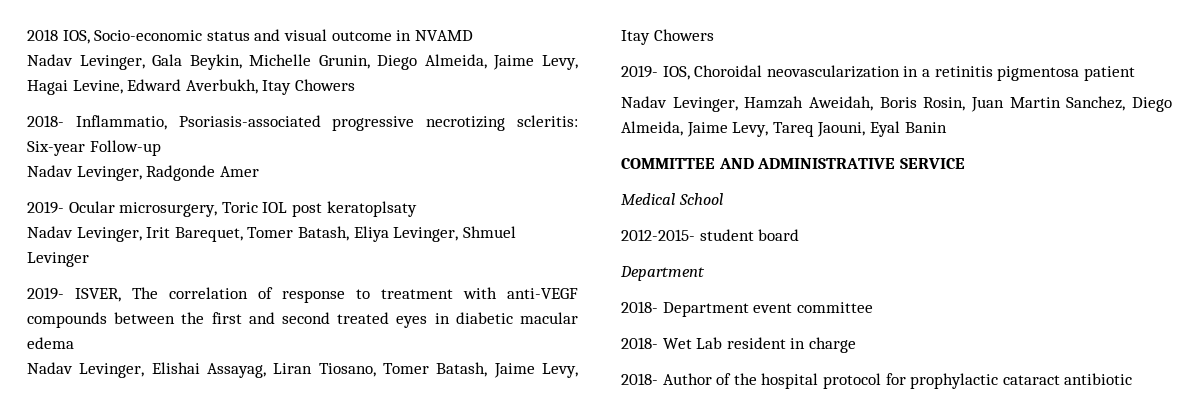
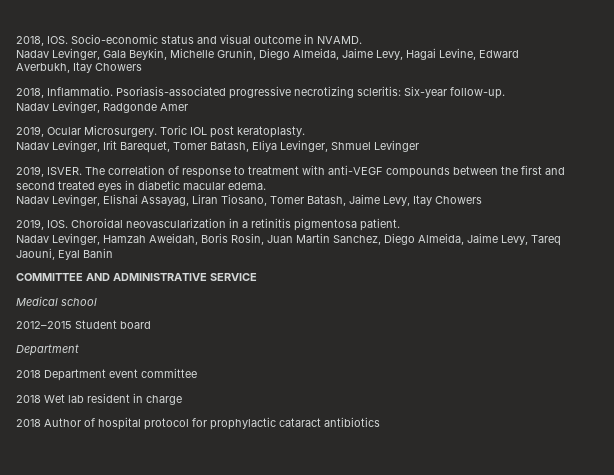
[27,29,90,44] 2018 IOS, -> [16,36,68,46] 2018, IOS.
[414,30,473,41] NVAMD -> [317,36,362,44] NVAMD.
[27,115,167,130] 2018- Inflammatio, -> [16,86,113,98] 2018, Inflammatio.
[89,140,161,156] Follow-up -> [450,87,505,99] follow-up.
[27,201,218,217] 2019- Ocular microsurgery, -> [16,125,157,137] 2019, Ocular Microsurgery.
[326,201,417,217] keratoplsaty -> [237,126,305,138] keratoplasty.
[27,287,121,302] 2019- ISVER, -> [16,166,82,177] 2019, ISVER.
[27,337,74,349] edema -> [228,182,266,190] edema.
[621,65,690,80] 2019- IOS, -> [16,219,68,230] 2019, IOS.
[1083,66,1135,81] patient -> [360,218,400,231] patient.
[678,193,723,205] [621,229,754,241] School // 2012-2015- student -> [61,298,97,306] [16,320,117,329] school // 2012–2015 Student
[621,301,658,313] 2018- -> [16,370,41,378] 2018
[621,337,723,349] 2018- Wet Lab -> [16,394,84,403] 2018 Wet lab
[621,373,658,385] 2018- -> [16,419,41,427] 2018
[733,373,757,385] the -> (95, 422) none
[1064,373,1133,385] antibiotic -> [324,417,380,427] antibiotics

